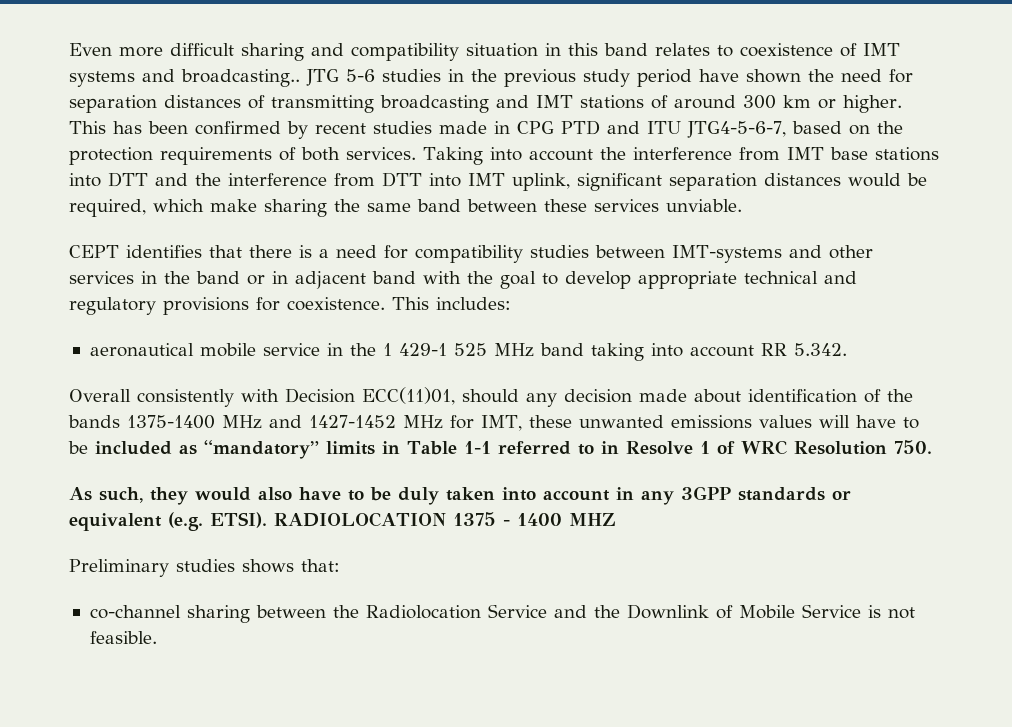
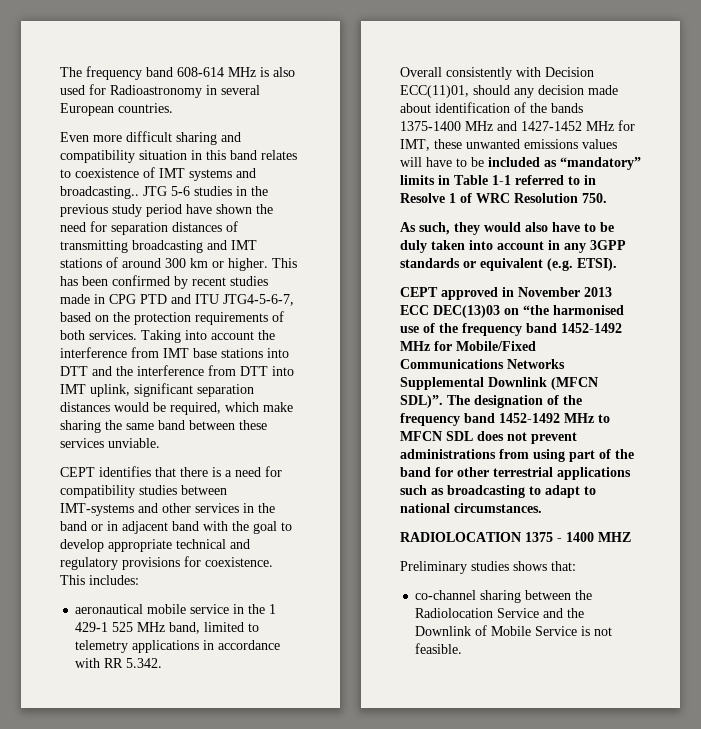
(69, 49) none -> [60,66,295,80] [60,84,260,98] [60,103,173,116] The frequency band 608-614 MHz is also used for Radioastronomy in several European countries. //
[539,343,754,361] band taking into account -> [169,622,260,634] [75,640,281,653] [75,658,101,668] band, limited to telemetry applications in accordance with
(267, 520) none -> [400,287,612,300] [400,305,624,318] [400,323,622,336] [400,341,536,351] [400,359,565,369] [400,377,598,390] [400,395,582,408] [400,413,610,426] [400,431,577,444] [400,449,634,462] [400,467,631,480] [400,485,596,498] [400,503,542,513] // CEPT approved in November 2013 ECC DEC(13)03 on “the harmonised use of the frequency band 1452-1492 MHz for Mobile/Fixed Communications Networks Supplemental Downlink (MFCN SDL)”. The designation of the frequency band 1452-1492 MHz to MFCN SDL does not prevent administrations from using part of the band for other terrestrial applications such as broadcasting to adapt to national circumstances. //

